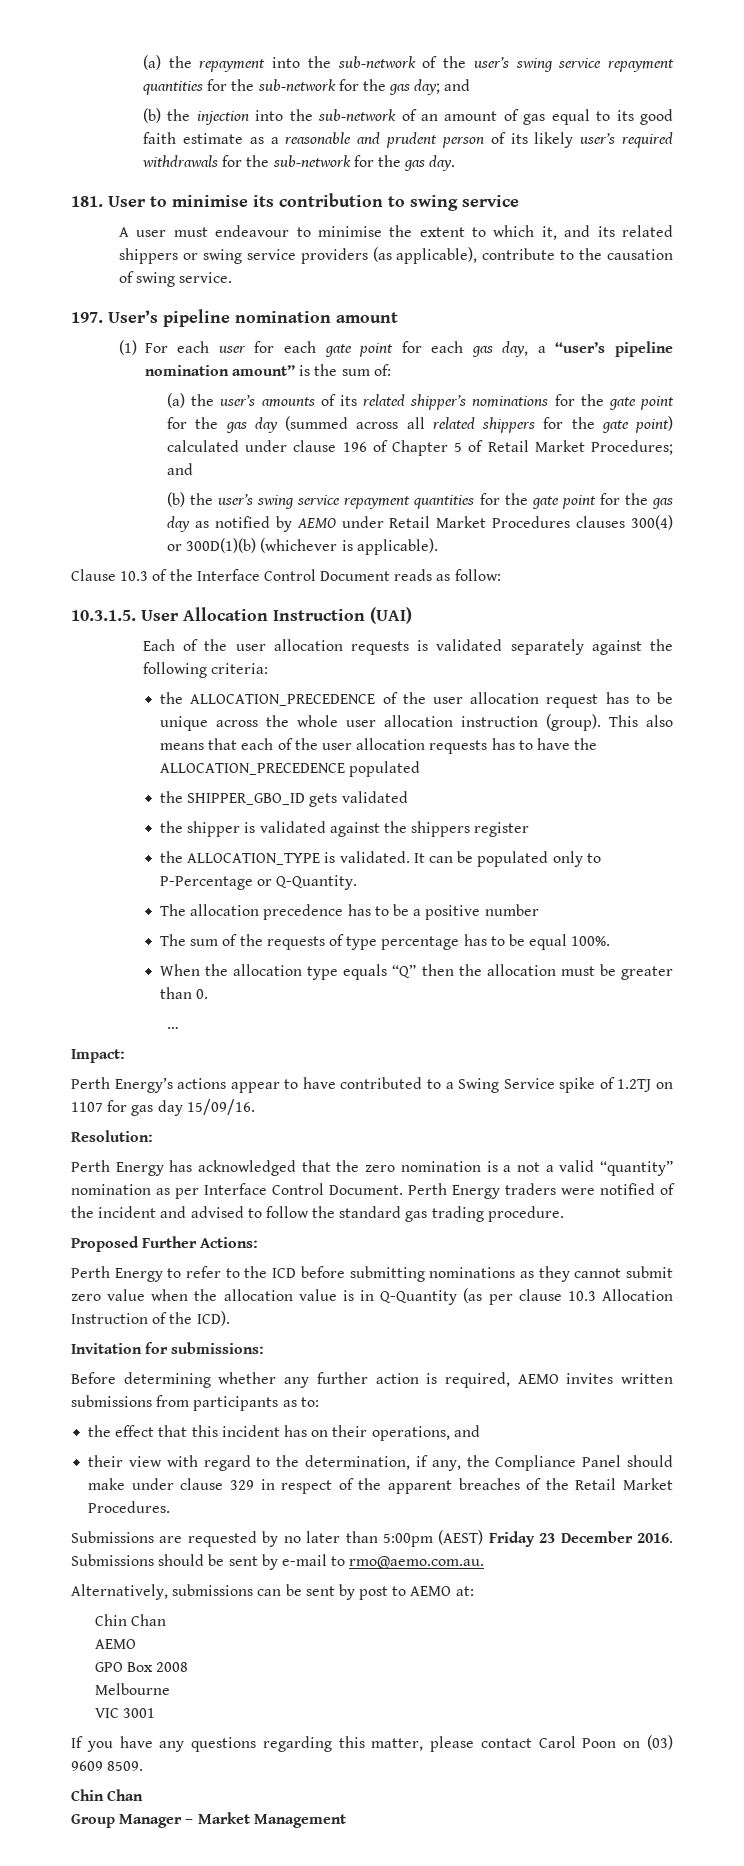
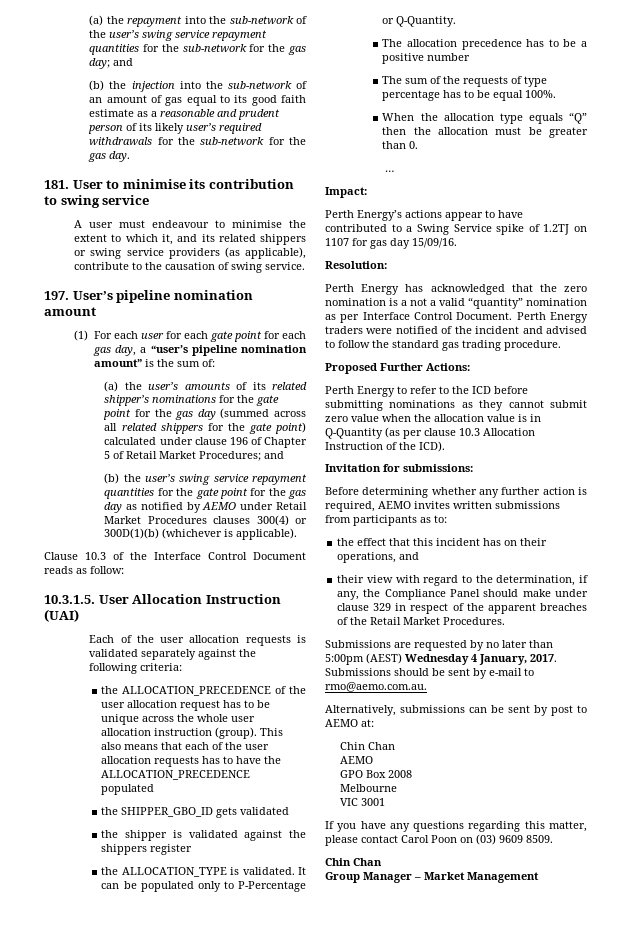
[488,1531,674,1547] Friday 23 December 2016. -> [405,654,557,665] Wednesday 4 January, 2017.

